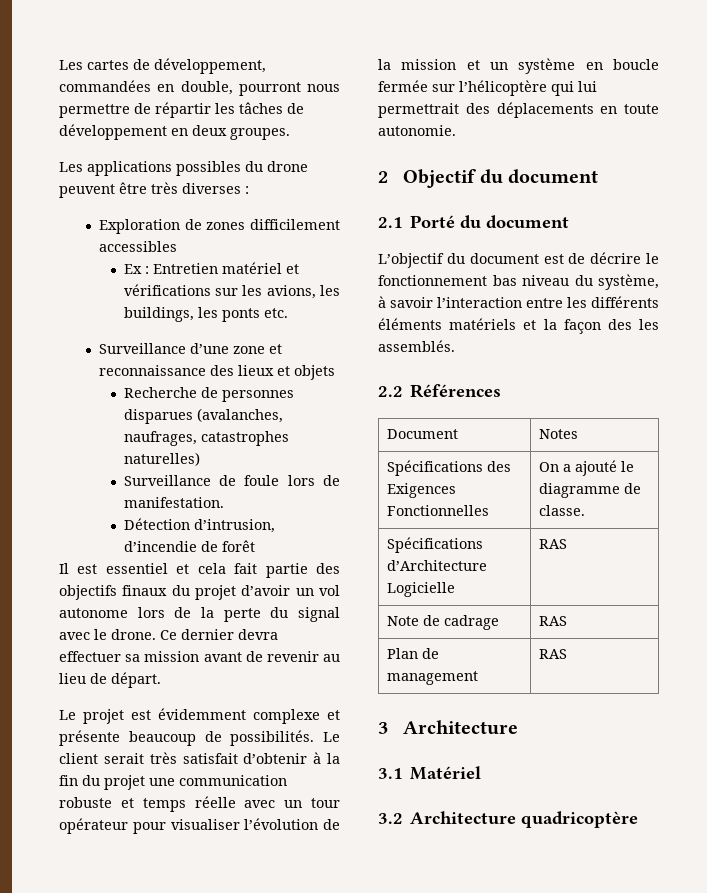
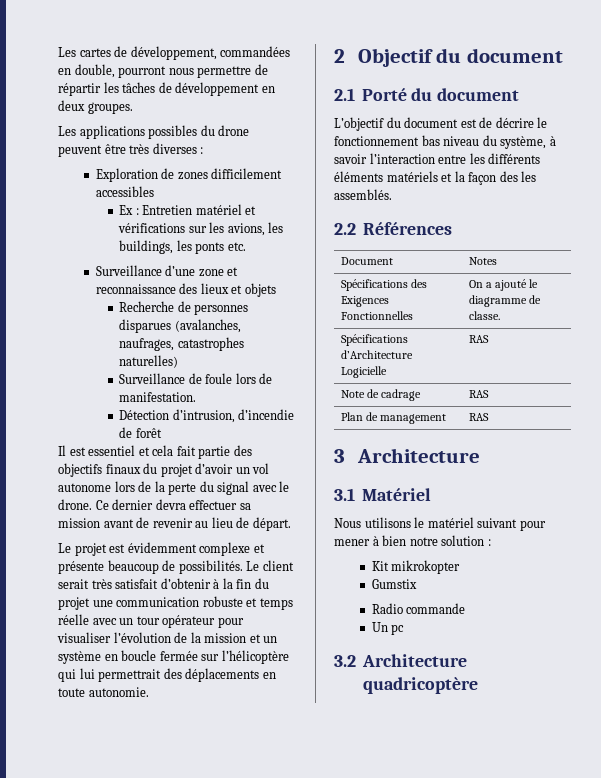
(482, 773) none -> [334,517,546,531] [334,535,491,546] [371,560,461,574] [371,579,417,589] [371,603,466,614] [371,622,405,635] // Nous utilisons le matériel suivant pour mener à bien notre solution : // Kit mikrokopter // Gumstix // Radio commande // Un pc

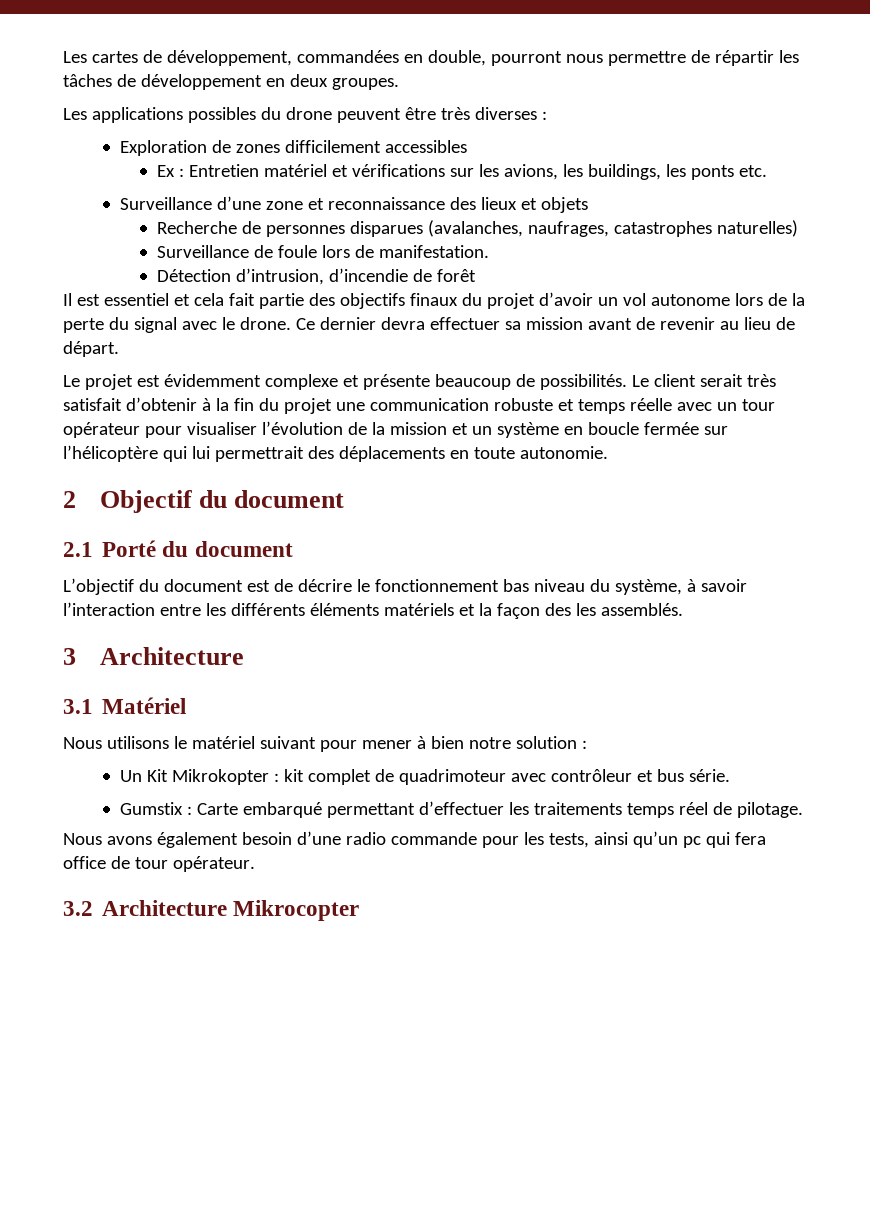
[334,222,452,235] [340,257,393,265] [468,257,497,265] [340,279,427,291] [340,296,389,307] [340,311,413,320] [468,279,539,291] [468,295,541,307] [468,311,500,320] [340,334,408,346] [340,350,413,359] [340,366,387,378] [468,335,489,343] [340,389,422,401] [468,390,489,398] [340,412,447,424] [468,413,489,421] // 2.2 Références // Document | Notes // Spécifications des Exigences Fonctionnelles | On a ajouté le diagramme de classe. // Spécifications d’Architecture Logicielle | RAS // Note de cadrage | RAS // Plan de management | RAS -> (683, 609) none
[371,560,461,574] [371,579,417,589] [371,603,466,614] [371,622,405,635] Kit mikrokopter // Gumstix // Radio commande // Un pc -> [120,769,730,785] [120,801,803,818] [63,831,766,848] [63,856,255,872] Un Kit Mikrokopter : kit complet de quadrimoteur avec contrôleur et bus série. // Gumstix : Carte embarqué permettant d’effectuer les traitements temps réel de pilotage. // Nous avons également besoin d’une radio commande pour les tests, ainsi qu’un pc qui fera office de tour opérateur.
[362,677,478,694] quadricoptère -> [233,900,360,921] Mikrocopter

